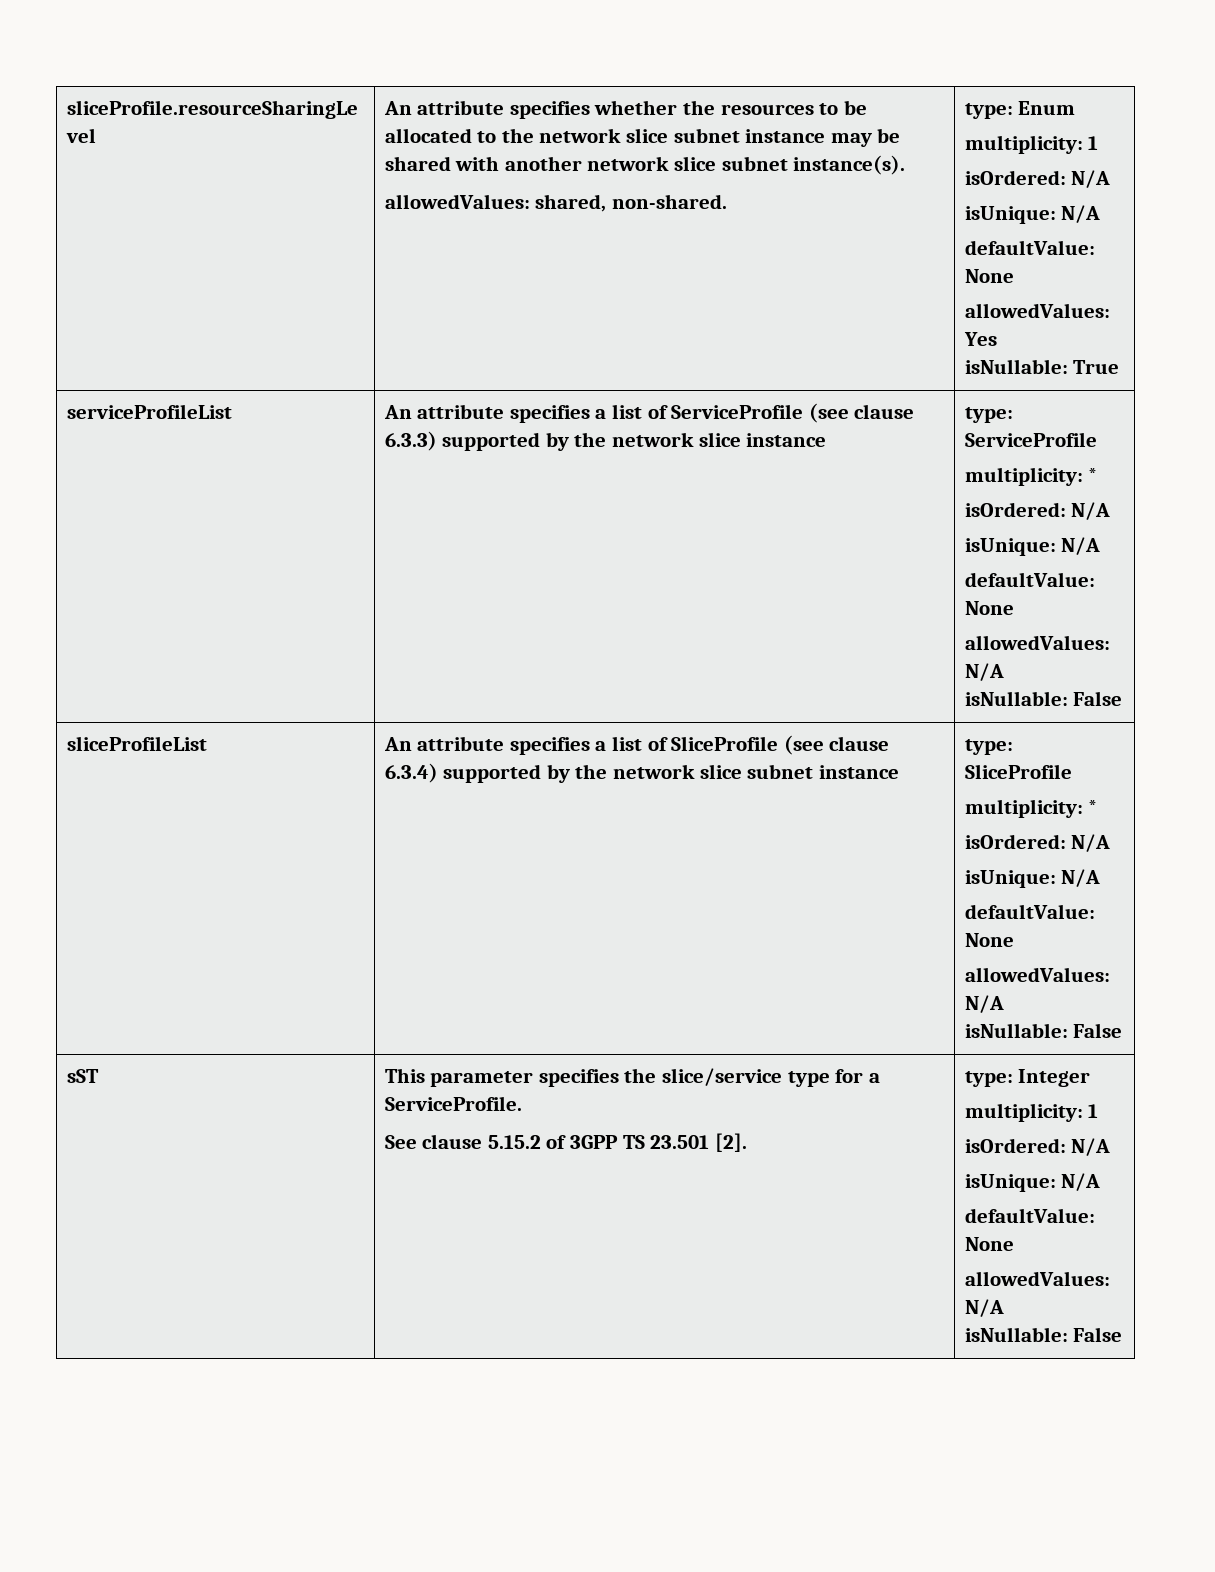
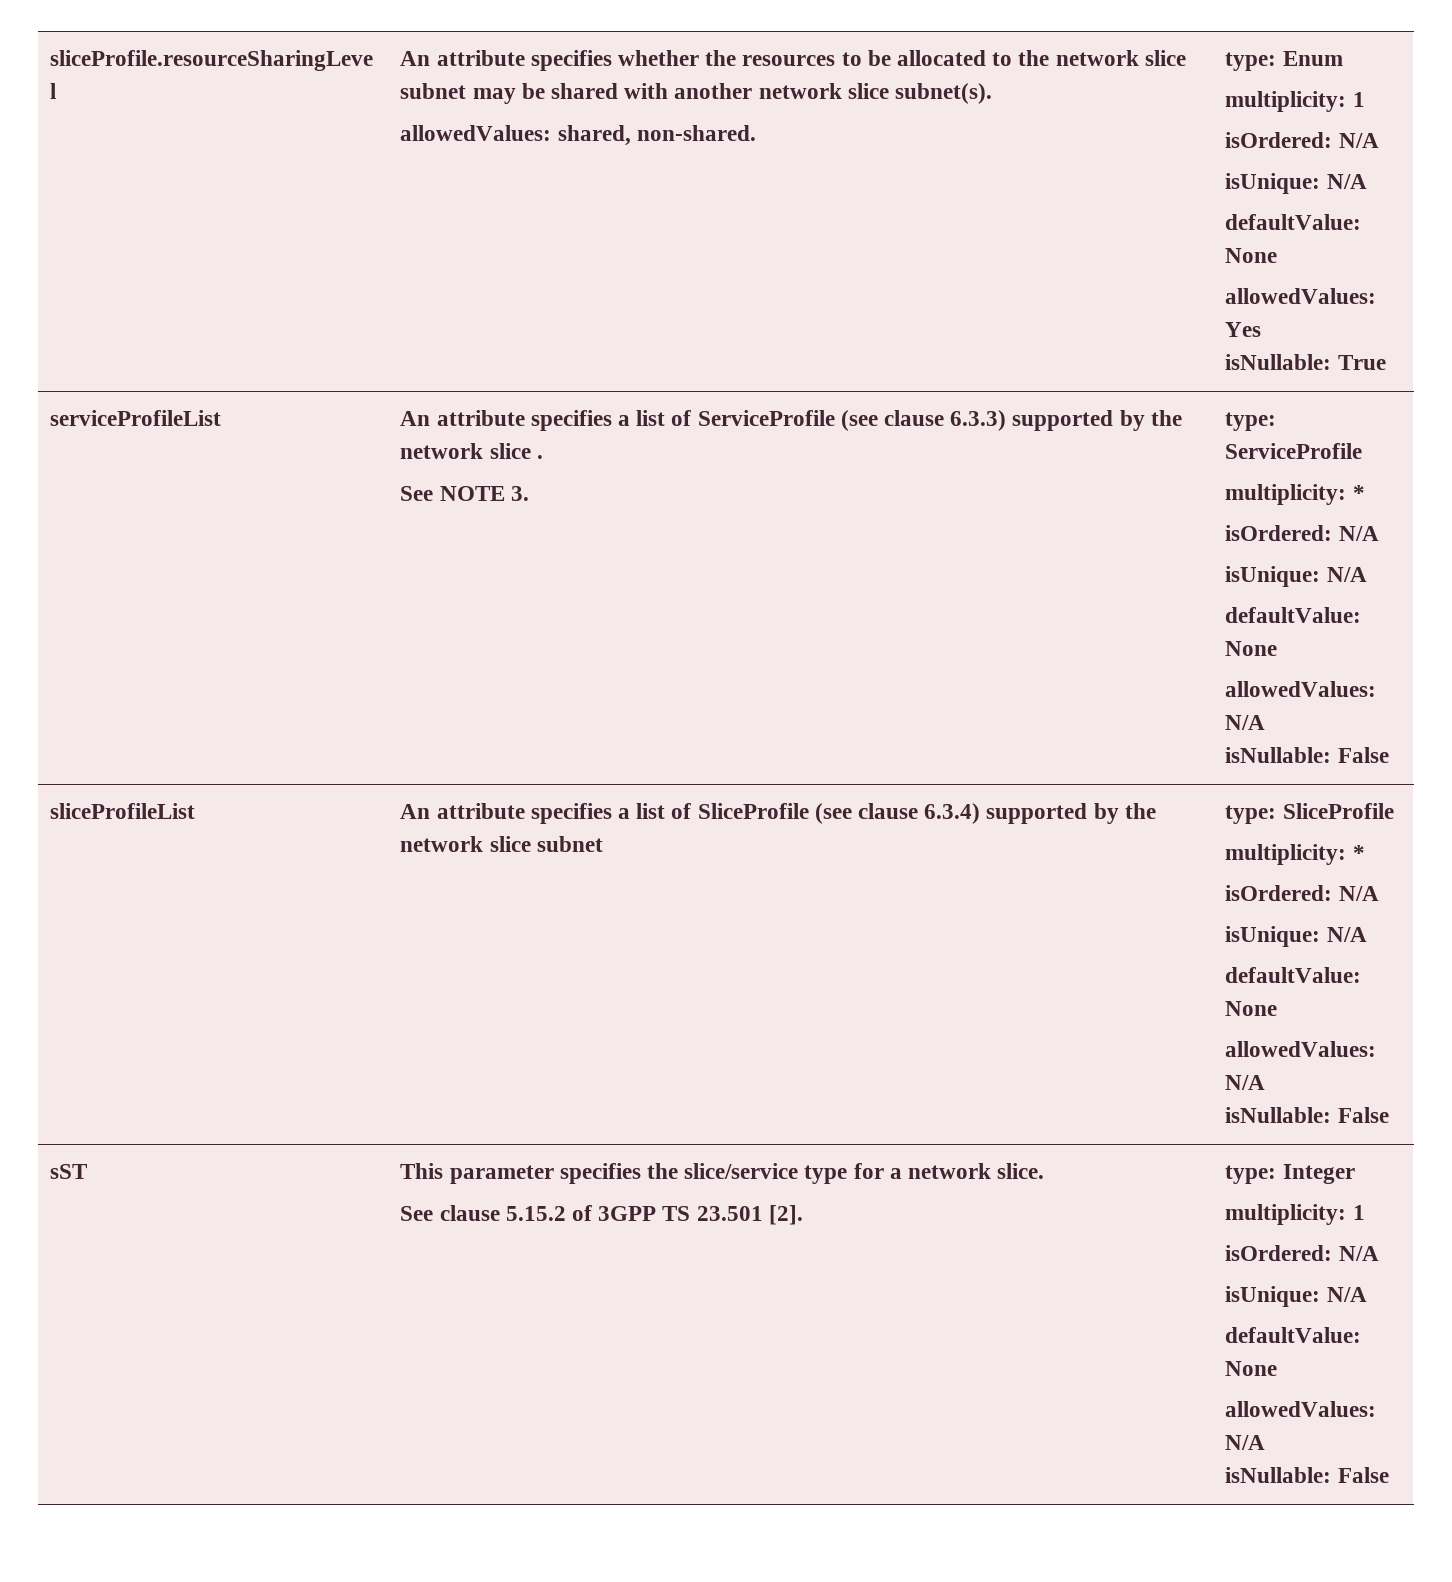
[745,129,826,143] instance -> (467, 91) none
[721,155,906,175] subnet instance(s). -> [894,83,992,104] subnet(s).
[746,433,827,447] instance -> [536,455,543,459] [400,486,529,501] . // See NOTE 3.
[818,765,899,779] instance -> (603, 844) none
[384,1096,522,1111] ServiceProfile. -> [907,1163,1045,1179] network slice.

